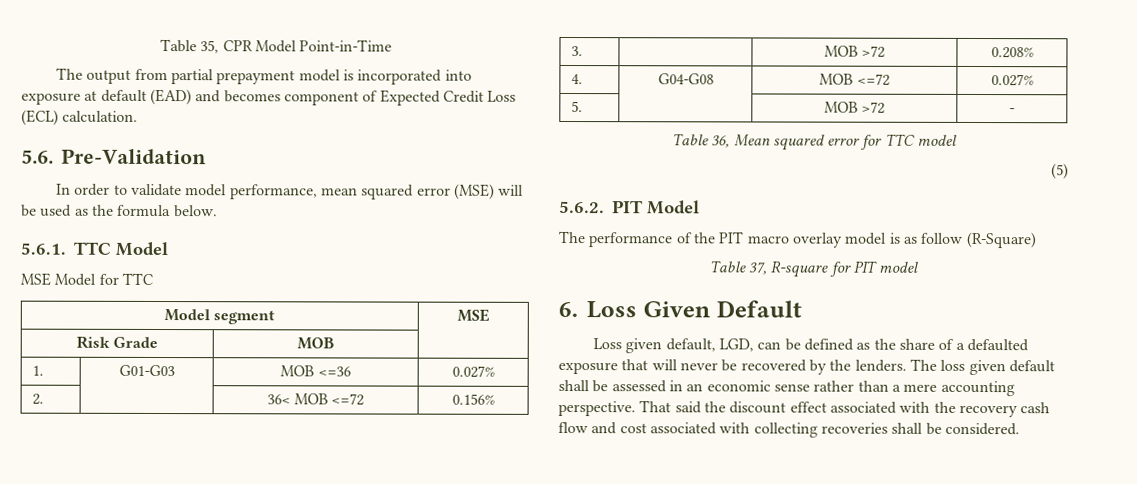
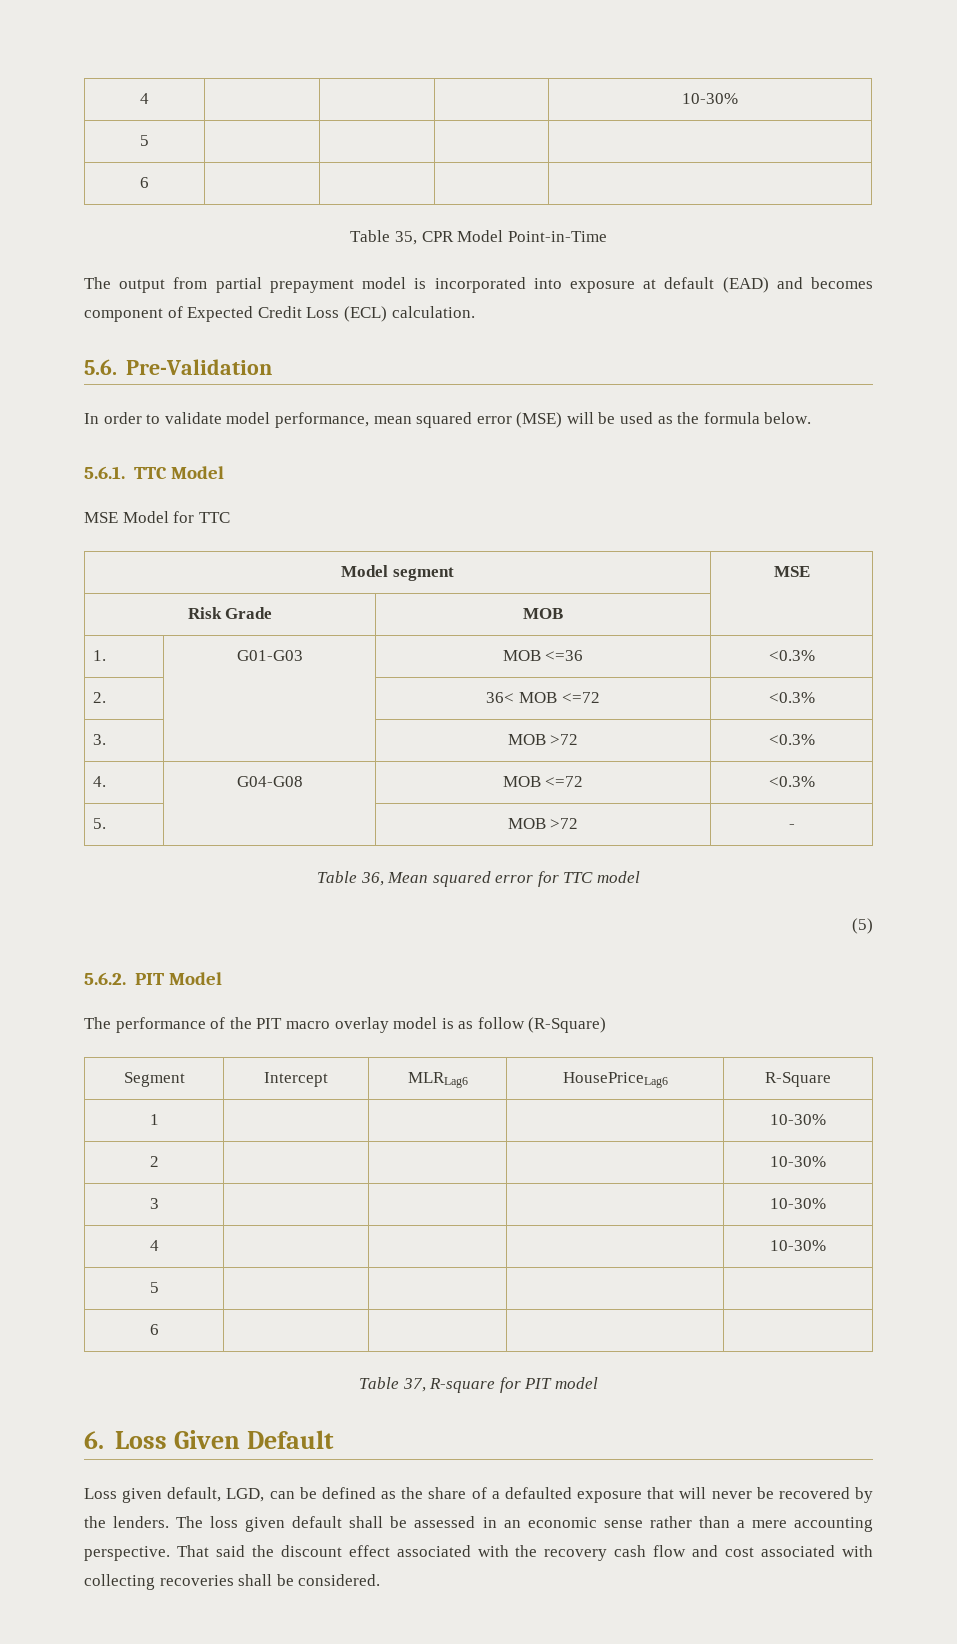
(159, 46) none -> [140,93,149,104] [682,93,738,104] [140,135,149,146] [140,177,149,188] 4 | | | | 10-30% // 5 | | | | // 6 | | | | //
[451,365,495,378] 0.027% -> [768,650,815,661] <0.3%
[451,393,495,405] 0.156% -> [768,692,815,703] <0.3%
[990,47,1034,59] 0.208% -> [768,734,815,745] <0.3%
[990,74,1034,87] 0.027% -> [768,776,815,787] <0.3%
(1037, 240) none -> [123,1072,185,1087] [264,1072,328,1087] [407,1072,468,1088] [562,1072,668,1088] [765,1072,831,1087] [149,1114,159,1125] [770,1114,826,1125] [149,1156,159,1167] [770,1156,826,1167] [149,1198,159,1209] [770,1198,826,1209] [149,1240,159,1251] [770,1240,826,1251] [149,1282,159,1293] [149,1324,159,1335] // Segment | Intercept | MLRLag6 | HousePriceLag6 | R-Square // 1 | | | | 10-30% // 2 | | | | 10-30% // 3 | | | | 10-30% // 4 | | | | 10-30% // 5 | | | | // 6 | | | |

